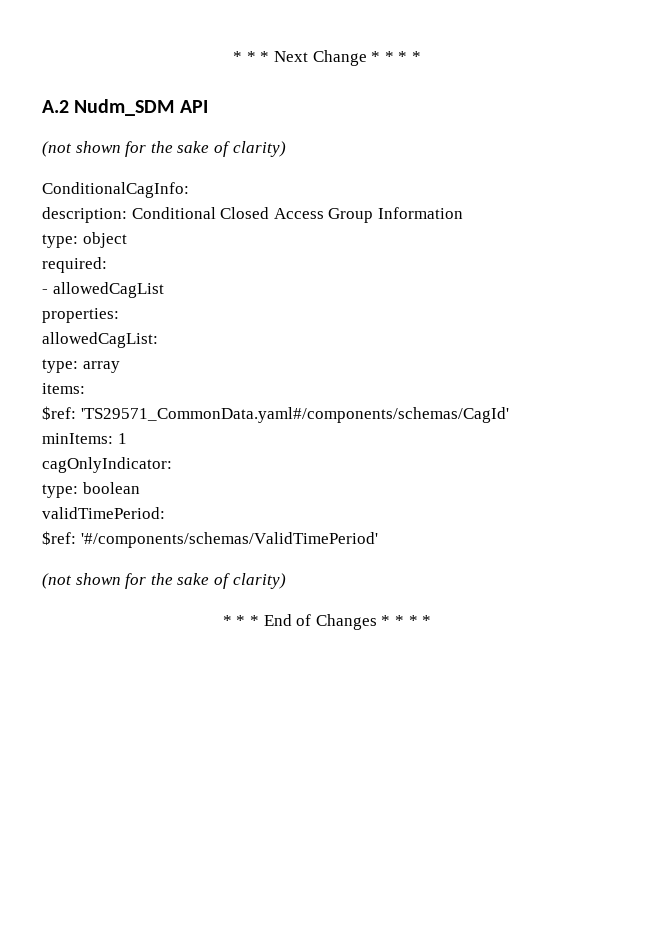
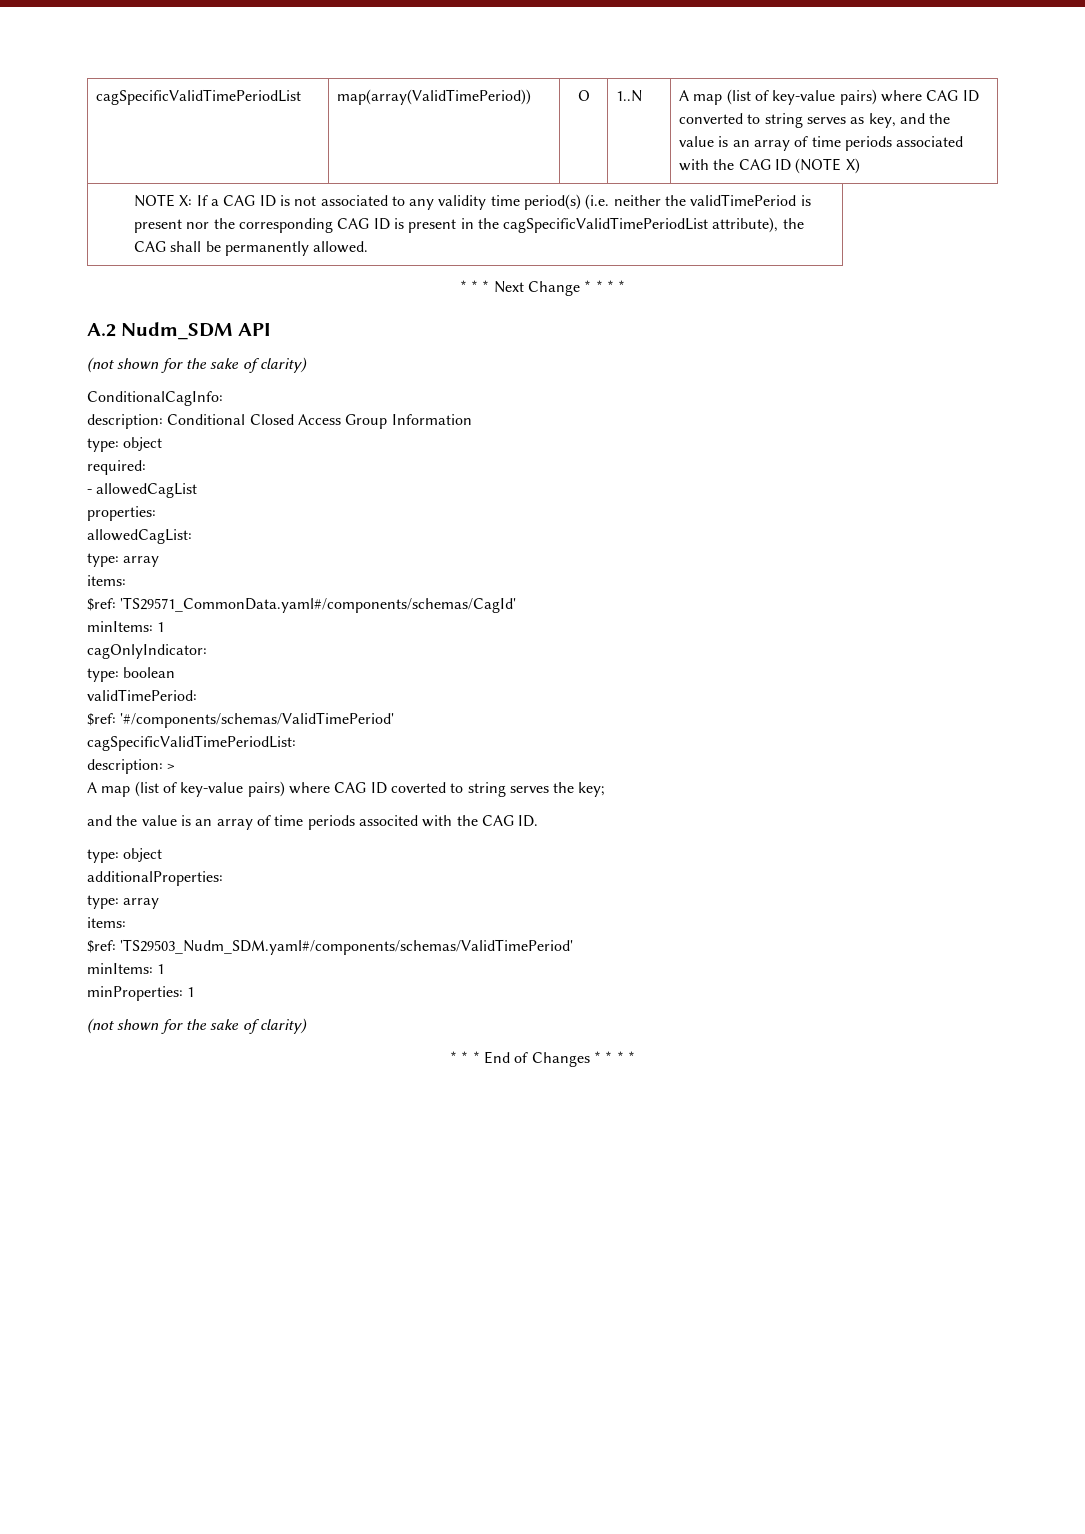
(233, 56) none -> [96,89,302,105] [337,89,532,105] [577,90,590,101] [616,90,643,102] [679,89,979,105] [679,113,951,128] [679,136,964,151] [679,158,860,174] [133,194,811,210] [133,217,804,233] [133,241,369,256] cagSpecificValidTimePeriodList | map(array(ValidTimePeriod)) | O | 1..N | A map (list of key-value pairs) where CAG ID converted to string serves as key, and the value is an array of time periods associated with the CAG ID (NOTE X) // NOTE X: If a CAG ID is not associated to any validity time period(s) (i.e. neither the validTimePeriod is present nor the corresponding CAG ID is present in the cagSpecificValidTimePeriodList attribute), the CAG shall be permanently allowed. //
(378, 540) none -> [87,735,296,751] [87,759,176,774] [87,781,606,797] [87,815,539,830] [87,848,163,863] [87,871,223,886] [87,895,160,909] [87,917,126,928] [87,939,574,955] [87,963,165,974] [87,986,195,1001] // cagSpecificValidTimePeriodList: // description: > // A map (list of key-value pairs) where CAG ID coverted to string serves the key; // and the value is an array of time periods associted with the CAG ID. // type: object // additionalProperties: // type: array // items: // $ref: 'TS29503_Nudm_SDM.yaml#/components/schemas/ValidTimePeriod' // minItems: 1 // minProperties: 1

